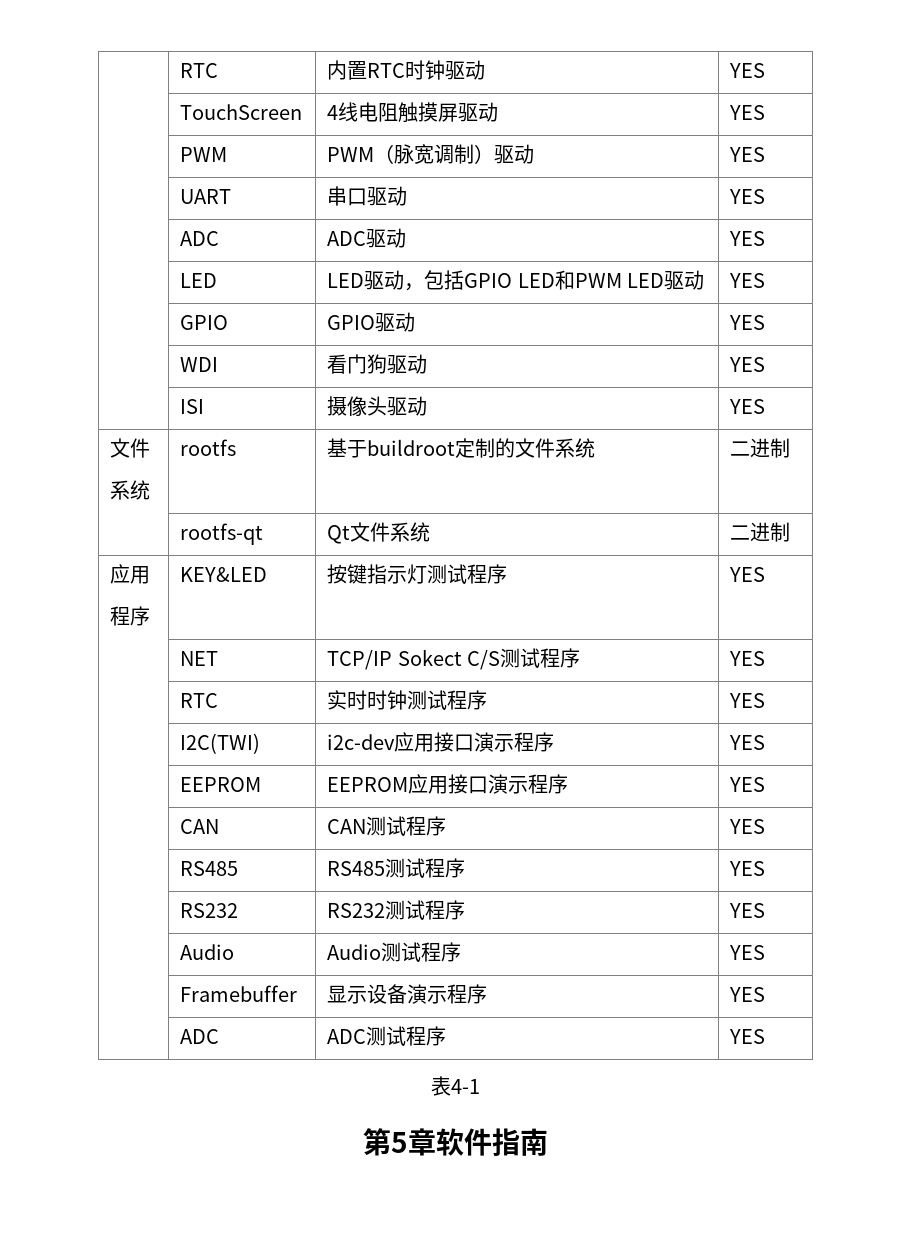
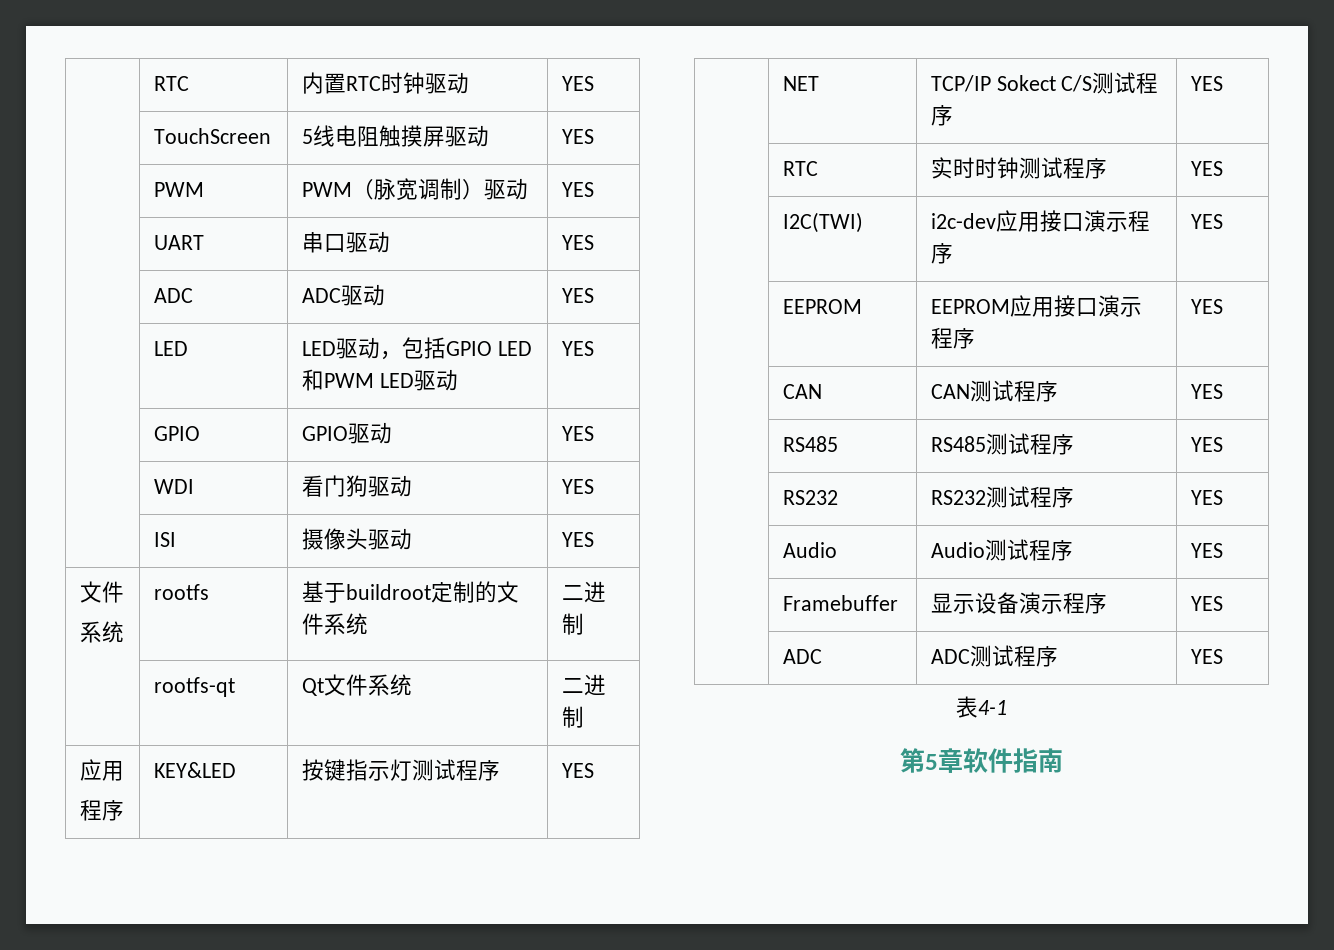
[327,105,339,120] 4 -> [301,129,313,144] 5

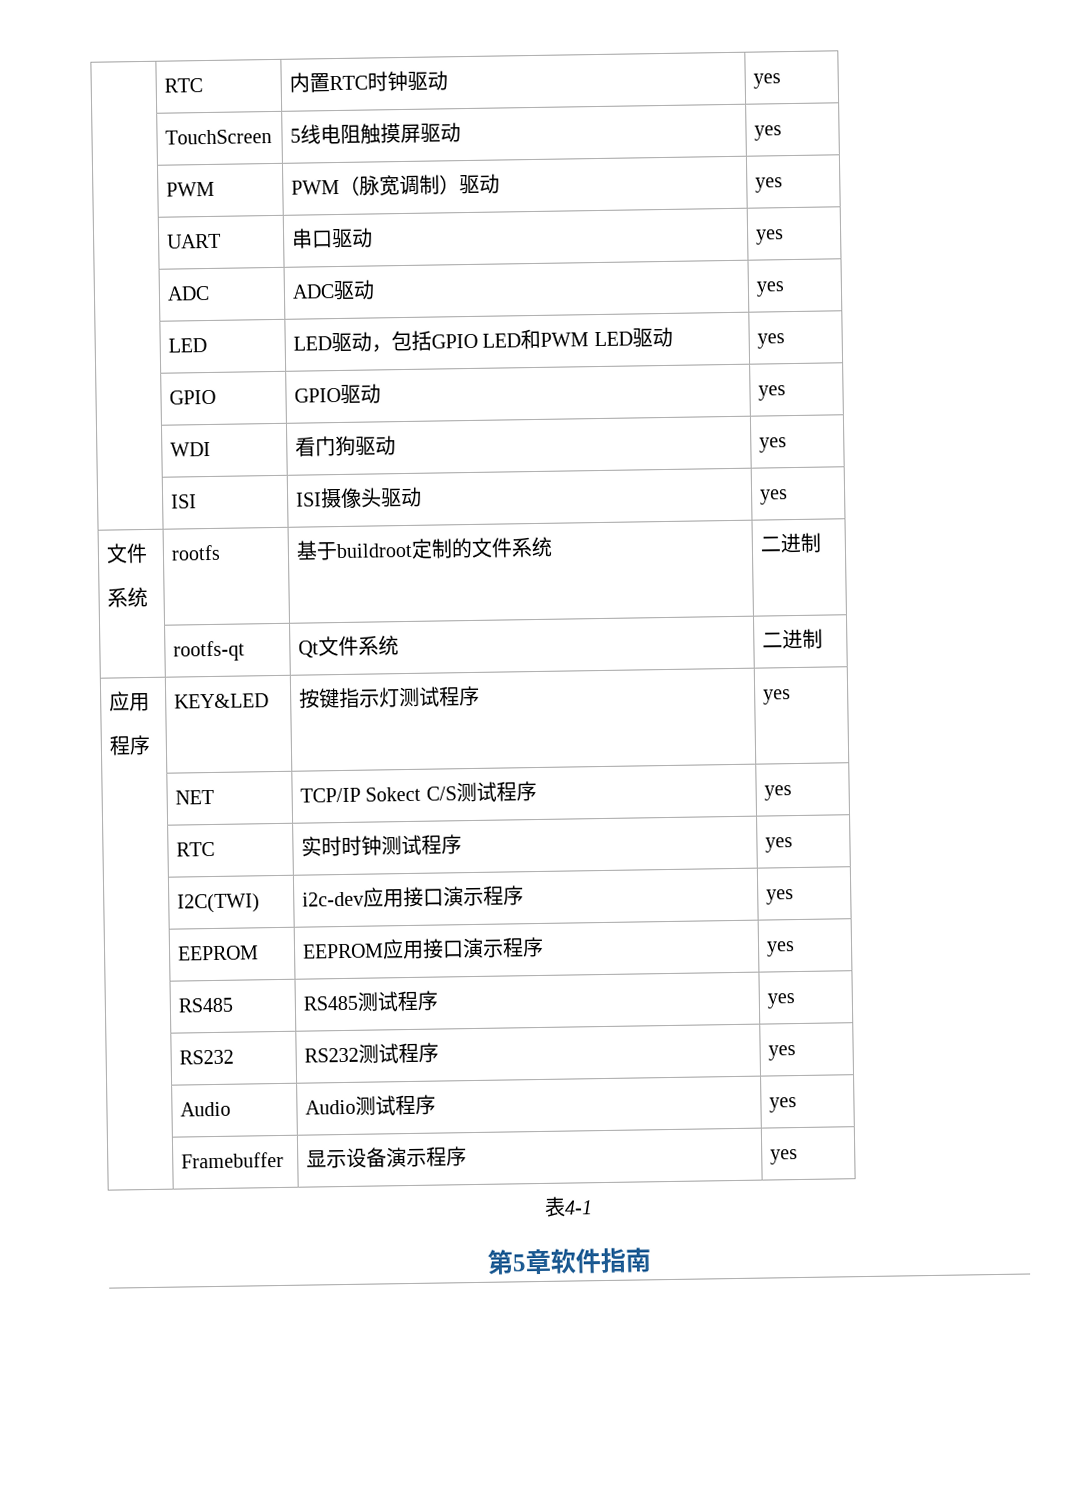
[561,76,594,91] YES -> [752,73,781,89] yes
[561,129,594,144] YES -> [753,125,782,141] yes
[561,182,594,197] YES -> [754,177,783,193] yes
[561,235,594,250] YES -> [755,229,784,245] yes
[561,288,594,303] YES -> [755,281,785,297] yes
[561,341,594,356] YES -> [756,333,785,349] yes
[561,426,594,441] YES -> [757,385,786,401] yes
[561,479,594,494] YES -> [758,437,787,453] yes
(176, 539) none -> [295,492,322,507] ISI
[561,532,594,547] YES -> [759,489,788,505] yes
[561,763,594,778] YES -> [762,689,791,705] yes
[1190,76,1223,91] YES -> [763,785,792,801] yes
[1190,161,1223,176] YES -> [764,837,793,853] yes
[1190,214,1223,229] YES -> [765,889,794,905] yes
[1190,299,1223,314] [782,384,822,399] [930,380,1058,402] [1190,384,1223,399] YES // | CAN | CAN测试程序 | YES -> [765,941,795,957] yes
[1190,437,1223,452] YES -> [766,993,795,1009] yes
[1190,490,1223,505] YES -> [767,1045,796,1061] yes
[1190,543,1223,558] YES -> [768,1097,797,1113] yes
[1190,596,1223,611] [782,649,822,664] [930,645,1058,667] [1190,649,1223,664] YES // | ADC | ADC测试程序 | YES -> [769,1149,798,1165] yes

